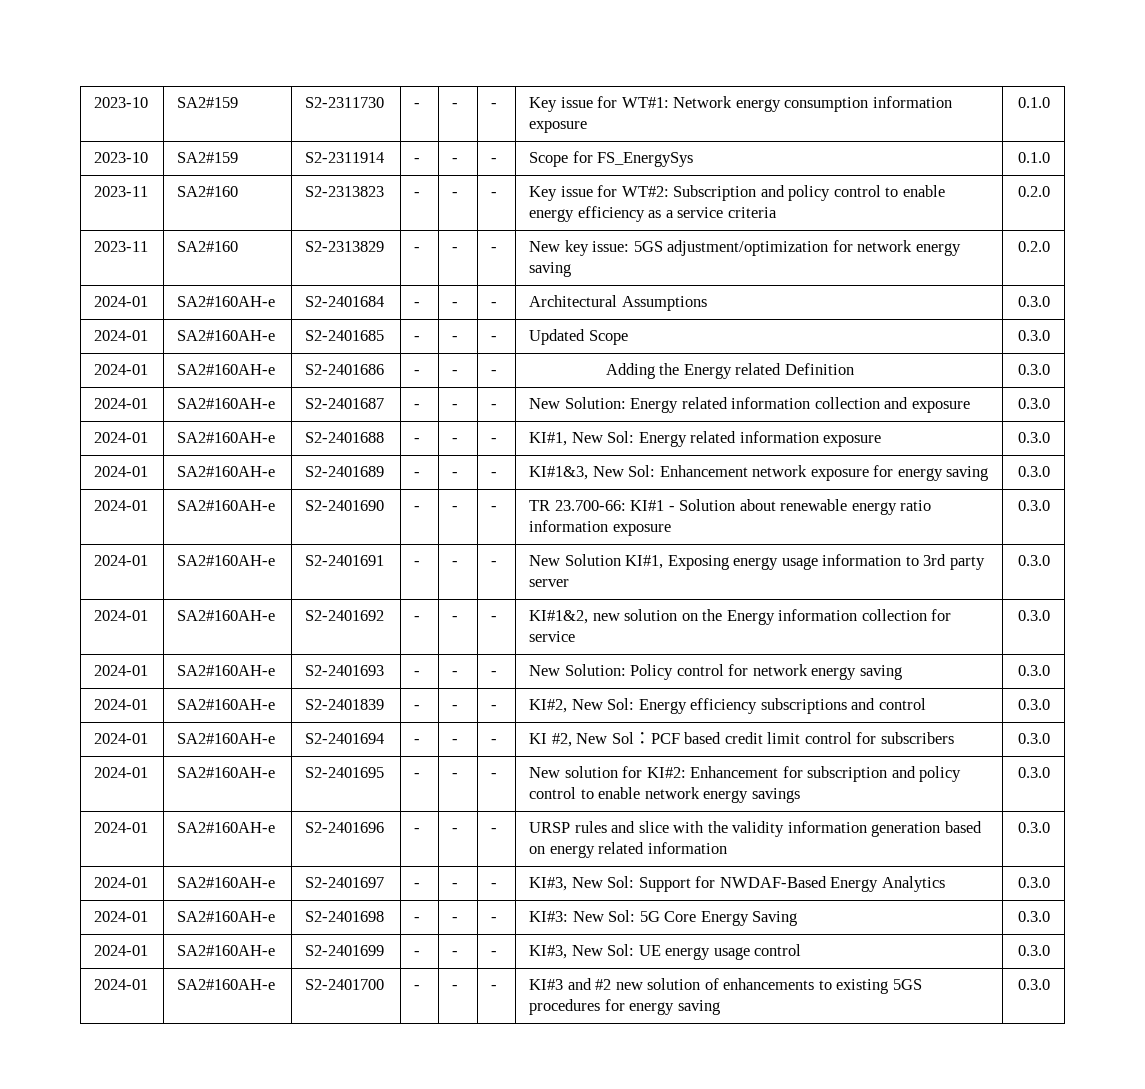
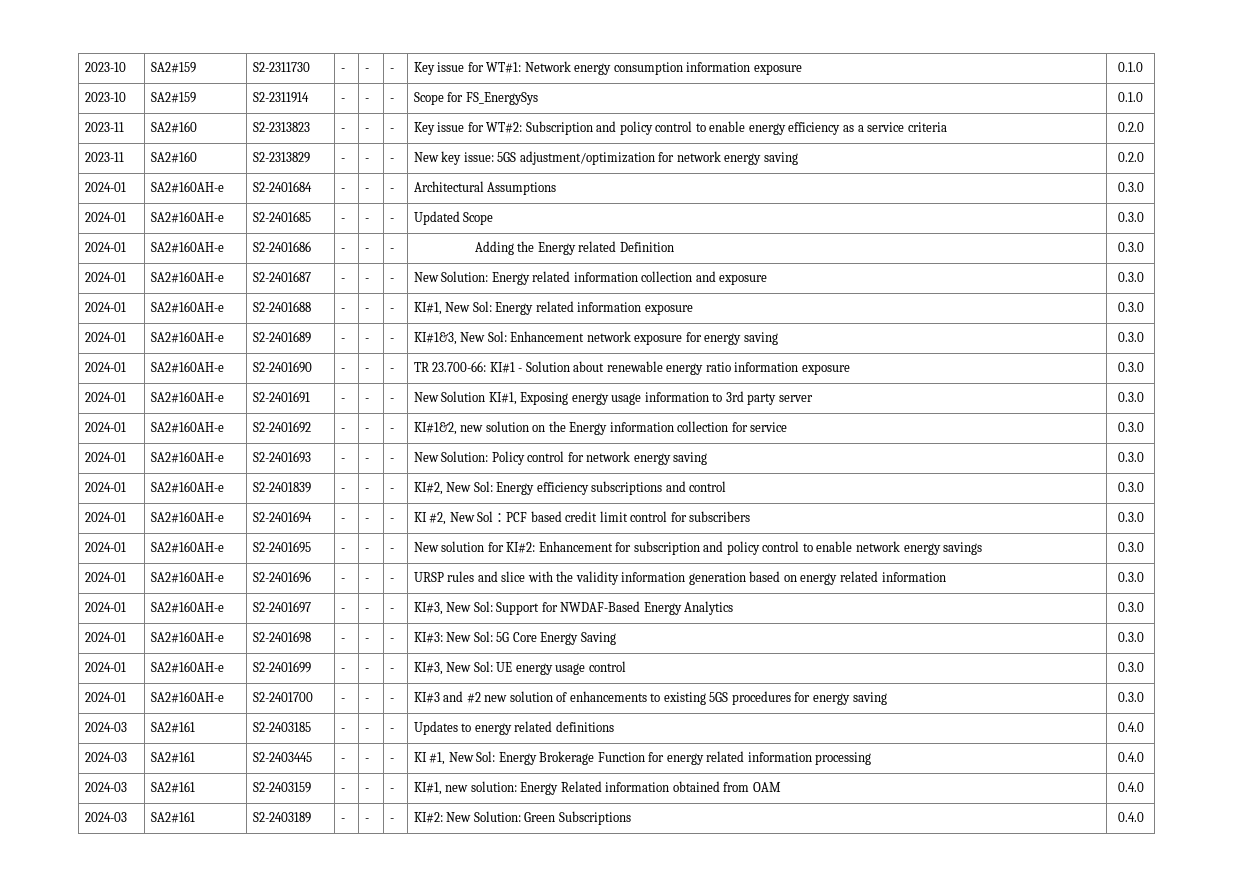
(1050, 984) none -> [84,722,127,732] [150,721,195,733] [252,722,311,732] [340,728,345,732] [364,728,369,732] [389,728,394,732] [413,721,614,735] [1117,722,1144,732] [84,752,127,762] [150,751,195,763] [252,752,312,762] [340,758,345,762] [364,758,369,762] [389,758,394,762] [413,751,872,765] [1117,752,1144,762] [84,782,127,792] [150,781,195,793] [252,782,311,793] [340,788,345,792] [364,788,369,792] [389,788,394,792] [413,781,781,795] [1117,782,1144,792] [84,812,127,822] [150,811,195,823] [252,812,311,823] [340,818,345,822] [364,818,369,822] [389,818,394,822] [413,811,631,825] [1117,812,1144,822] // 2024-03 | SA2#161 | S2-2403185 | - | - | - | Updates to energy related definitions | 0.4.0 // 2024-03 | SA2#161 | S2-2403445 | - | - | - | KI #1, New Sol: Energy Brokerage Function for energy related information processing | 0.4.0 // 2024-03 | SA2#161 | S2-2403159 | - | - | - | KI#1, new solution: Energy Related information obtained from OAM | 0.4.0 // 2024-03 | SA2#161 | S2-2403189 | - | - | - | KI#2: New Solution: Green Subscriptions | 0.4.0

